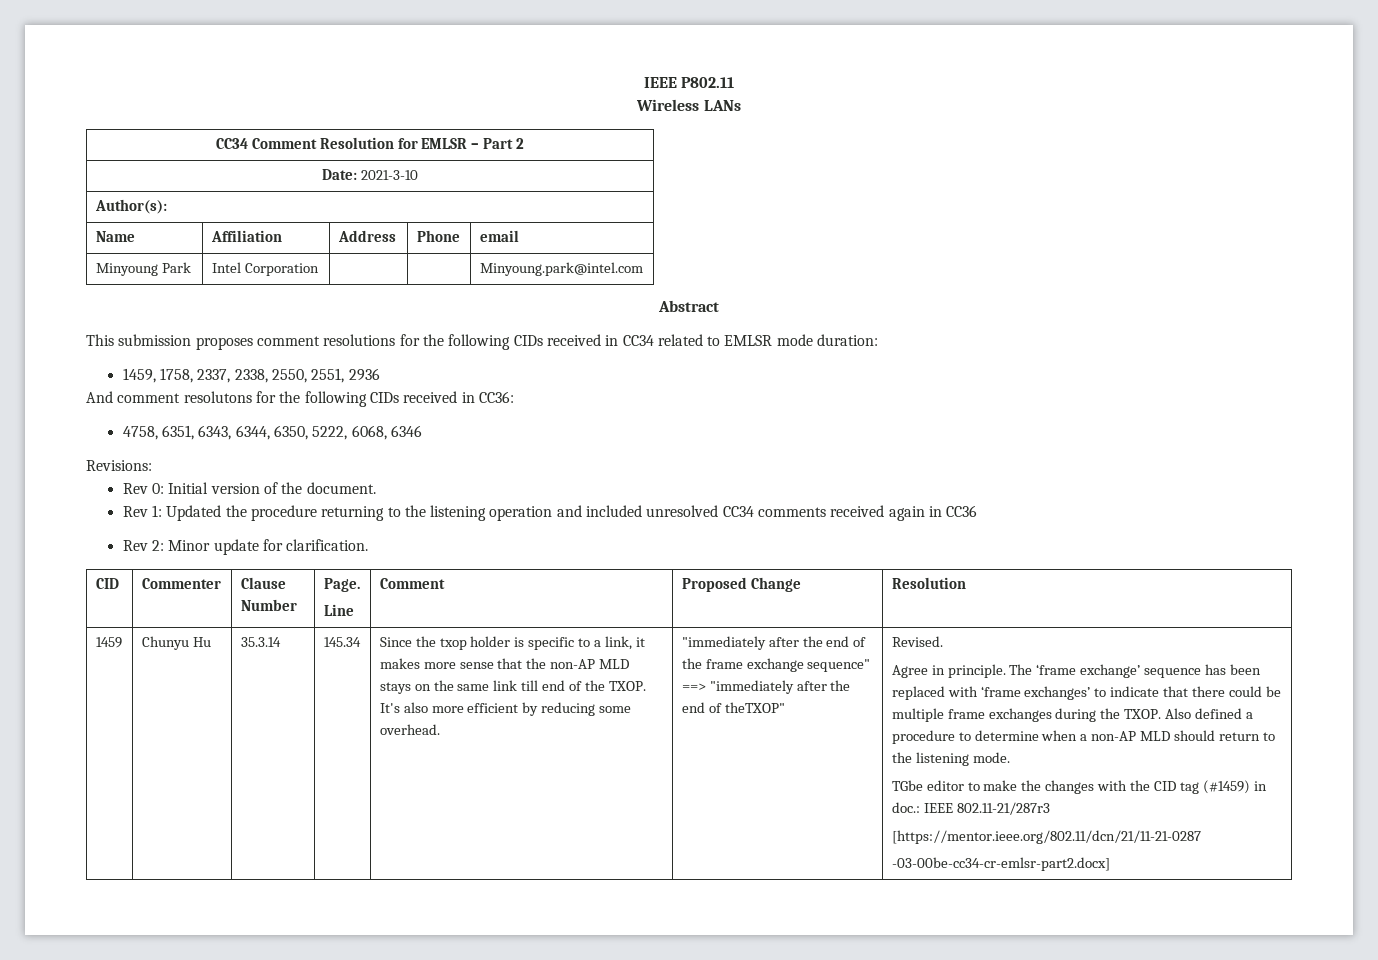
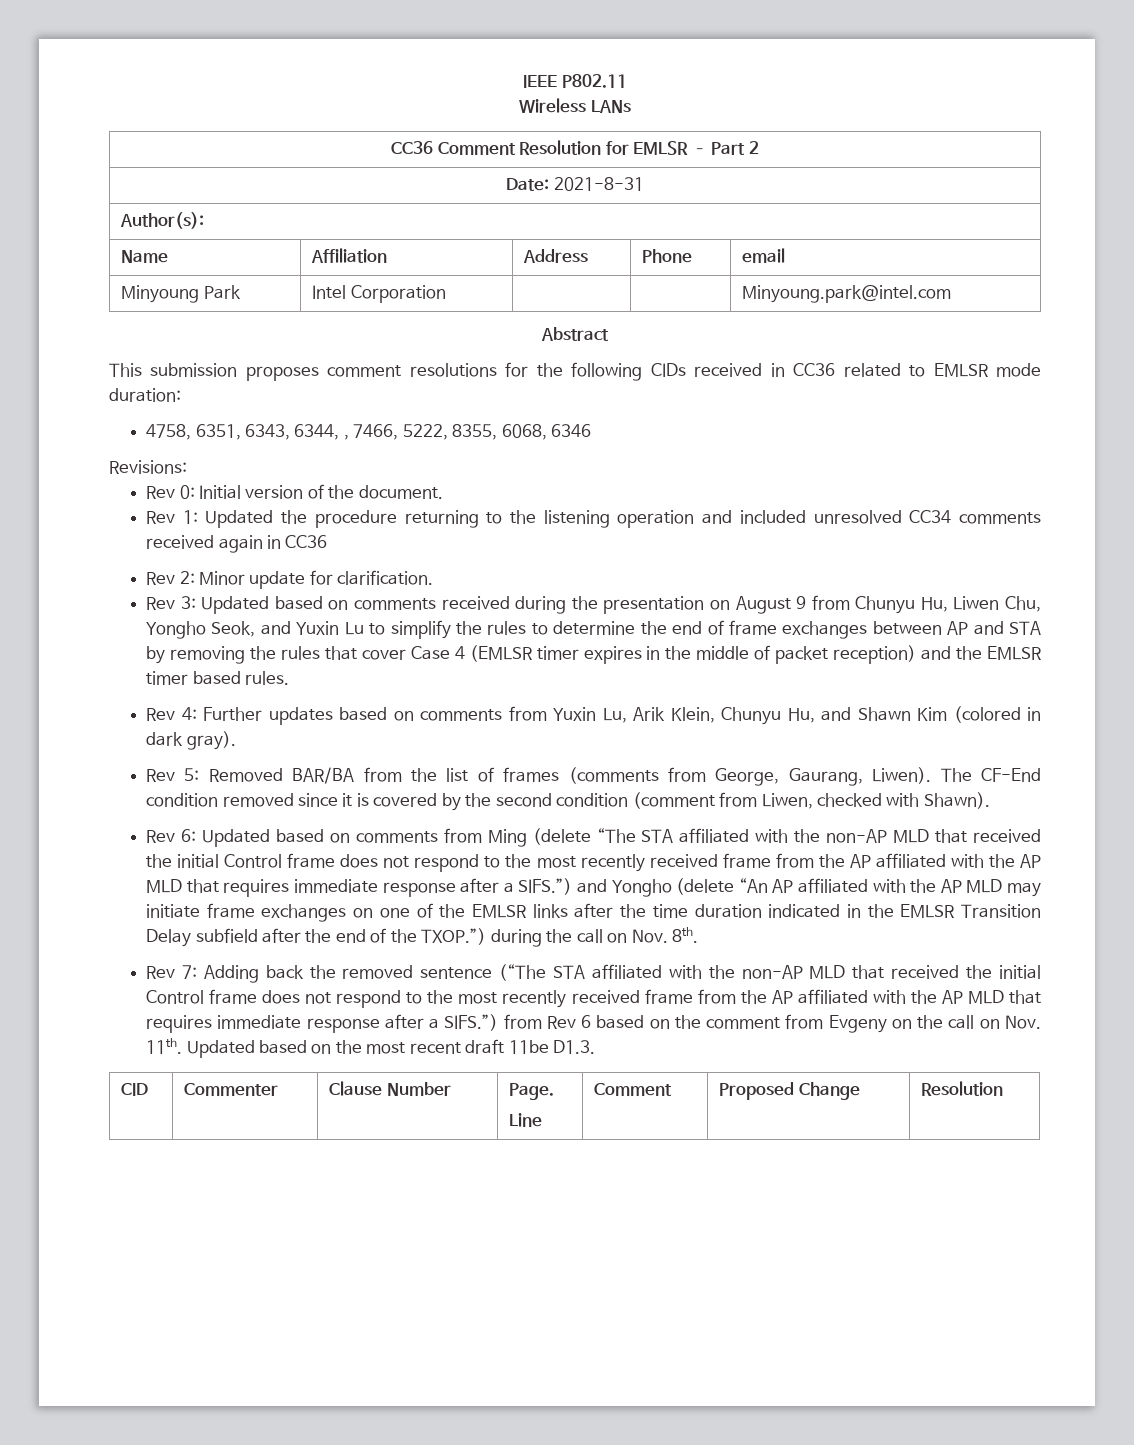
[215,138,248,149] CC34 -> [391,141,434,154] CC36
[360,170,418,180] 2021-3-10 -> [553,177,644,191] 2021-8-31
[622,335,654,346] CC34 -> [793,363,836,376] CC36
[122,368,380,383] [86,391,514,407] // 1459, 1758, 2337, 2338, 2550, 2551, 2936 // And comment resolutons for the following CIDs received in CC36: -> (181, 395) none
[273,425,348,440] 6350, 5222, -> [343,424,498,440] , 7466, 5222, 8355,
(369, 545) none -> [146,595,1041,614] [146,620,1042,639] [146,645,1043,664] [146,671,289,685] [146,706,1042,725] [146,731,236,750] [146,767,1042,786] [146,792,990,811] [146,828,1041,847] [146,853,1041,872] [146,878,1042,897] [146,903,1042,922] [146,927,698,947] [146,964,1041,983] [146,989,1041,1008] [146,1014,1041,1033] [146,1038,596,1058] // Rev 3: Updated based on comments received during the presentation on August 9 from Chunyu Hu, Liwen Chu, Yongho Seok, and Yuxin Lu to simplify the rules to determine the end of frame exchanges between AP and STA by removing the rules that cover Case 4 (EMLSR timer expires in the middle of packet reception) and the EMLSR timer based rules. // Rev 4: Further updates based on comments from Yuxin Lu, Arik Klein, Chunyu Hu, and Shawn Kim (colored in dark gray). // Rev 5: Removed BAR/BA from the list of frames (comments from George, Gaurang, Liwen). The CF-End condition removed since it is covered by the second condition (comment from Liwen, checked with Shawn). // Rev 6: Updated based on comments from Ming (delete “The STA affiliated with the non-AP MLD that received the initial Control frame does not respond to the most recently received frame from the AP affiliated with the AP MLD that requires immediate response after a SIFS.”) and Yongho (delete “An AP affiliated with the AP MLD may initiate frame exchanges on one of the EMLSR links after the time duration indicated in the EMLSR Transition Delay subfield after the end of the TXOP.”) during the call on Nov. 8th. // Rev 7: Adding back the removed sentence (“The STA affiliated with the non-AP MLD that received the initial Control frame does not respond to the most recently received frame from the AP affiliated with the AP MLD that requires immediate response after a SIFS.”) from Rev 6 based on the comment from Evgeny on the call on Nov. 11th. Updated based on the most recent draft 11be D1.3.
[95,637,122,648] [141,636,211,650] [240,637,281,647] [323,637,361,647] [379,636,645,650] [379,658,630,669] [379,680,646,694] [379,702,632,716] [379,724,440,735] [681,636,867,650] [681,658,871,672] [681,680,851,694] [681,702,785,713] [891,636,943,647] [891,664,1262,678] [891,686,1281,700] [891,708,1254,722] [891,730,1275,744] [891,752,1010,766] [891,780,1267,794] [891,802,1050,815] [891,830,1201,844] [891,857,1110,871] // 1459 | Chunyu Hu | 35.3.14 | 145.34 | Since the txop holder is specific to a link, it makes more sense that the non-AP MLD stays on the same link till end of the TXOP. It's also more efficient by reducing some overhead. | "immediately after the end of the frame exchange sequence" ==> "immediately after the end of theTXOP" | Revised. // Agree in principle. The ‘frame exchange’ sequence has been replaced with ‘frame exchanges’ to indicate that there could be multiple frame exchanges during the TXOP. Also defined a procedure to determine when a non-AP MLD should return to the listening mode. // TGbe editor to make the changes with the CID tag (#1459) in doc.: IEEE 802.11-21/287r3 // [https://mentor.ieee.org/802.11/dcn/21/11-21-0287 // -03-00be-cc34-cr-emlsr-part2.docx] -> (1004, 1088) none

